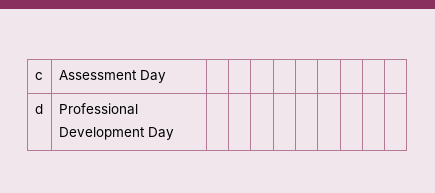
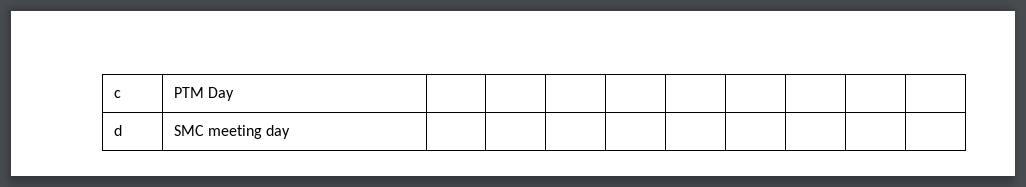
[58,70,137,80] Assessment -> [173,87,204,98] PTM
[58,103,138,115] [58,127,174,140] Professional Development Day -> [173,125,291,139] SMC meeting day

